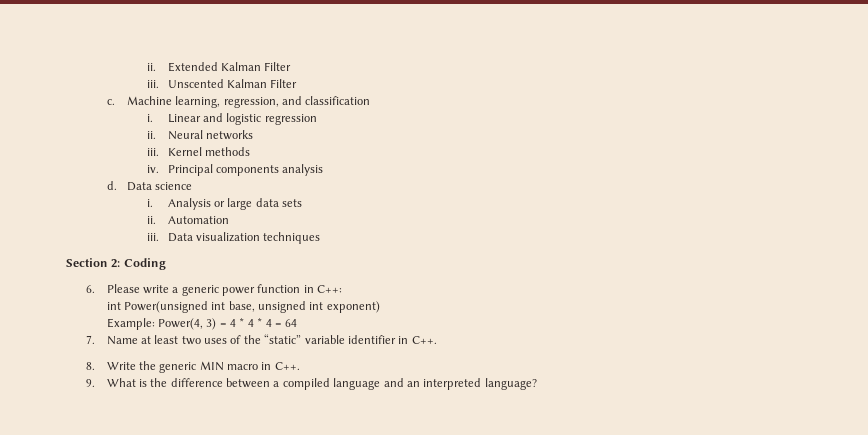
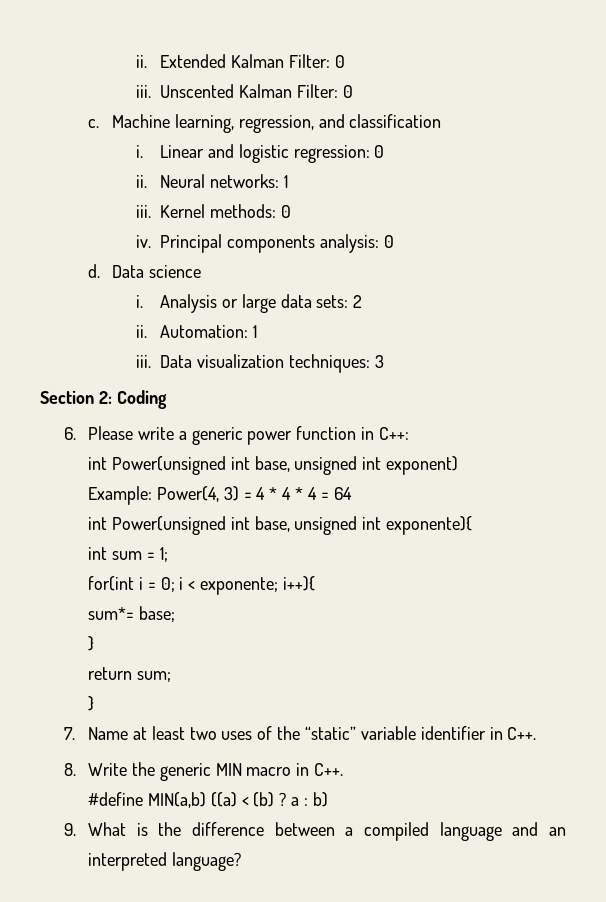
[264,62,292,71] Filter -> [288,54,345,68] Filter: 0
[270,79,298,88] Filter -> [296,84,353,98] Filter: 0
[264,114,317,125] regression -> [293,145,385,163] regression: 0
[205,130,253,140] networks -> [209,174,288,188] networks: 1
[204,147,250,156] methods -> [209,204,291,218] methods: 0
[282,164,324,176] analysis -> [319,234,394,253] analysis: 0
[282,199,303,207] [147,216,229,224] sets // ii. Automation -> [316,295,363,308] [135,325,257,338] sets: 2 // ii. Automation: 1
[263,232,321,244] techniques -> [288,354,384,373] techniques: 3
(298, 323) none -> [87,516,473,535] [87,547,168,562] [87,576,316,595] [87,606,175,622] [87,636,94,651] [87,667,171,682] [87,696,94,711] // int Power(unsigned int base, unsigned int exponente){ // int sum = 1; // for(int i = 0; i < exponente; i++){ // sum*= base; // } // return sum; // }
(300, 366) none -> [87,792,328,808] // #define MIN(a,b) ((a) < (b) ? a : b)

